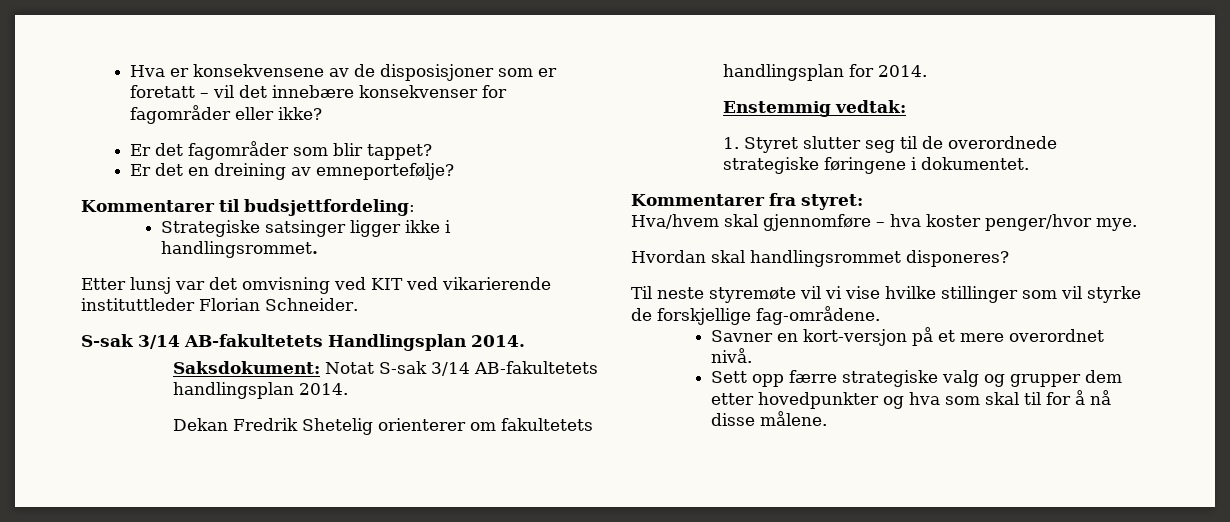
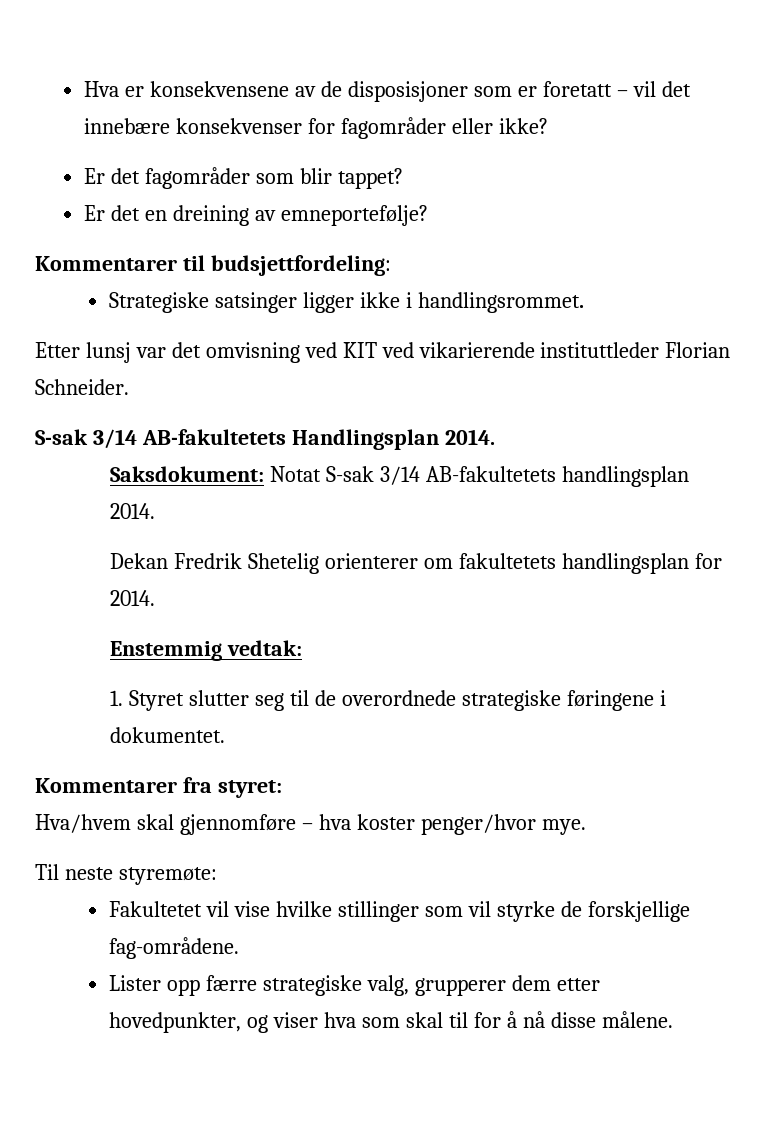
[631,250,1009,267] // Hvordan skal handlingsrommet disponeres? -> (586, 827) none
[709,286,842,303] styremøte vil vi -> [118,867,217,885] [109,901,230,917] styremøte: // Fakultetet vil
[710,327,1104,346] [710,348,752,363] [710,370,1122,387] [710,392,904,409] Savner en kort-versjon på et mere overordnet nivå. // Sett opp færre strategiske valg og grupper dem etter hovedpunkter og -> [109,975,600,996] [109,1012,319,1033] Lister opp færre strategiske valg, grupperer dem etter hovedpunkter, og viser

